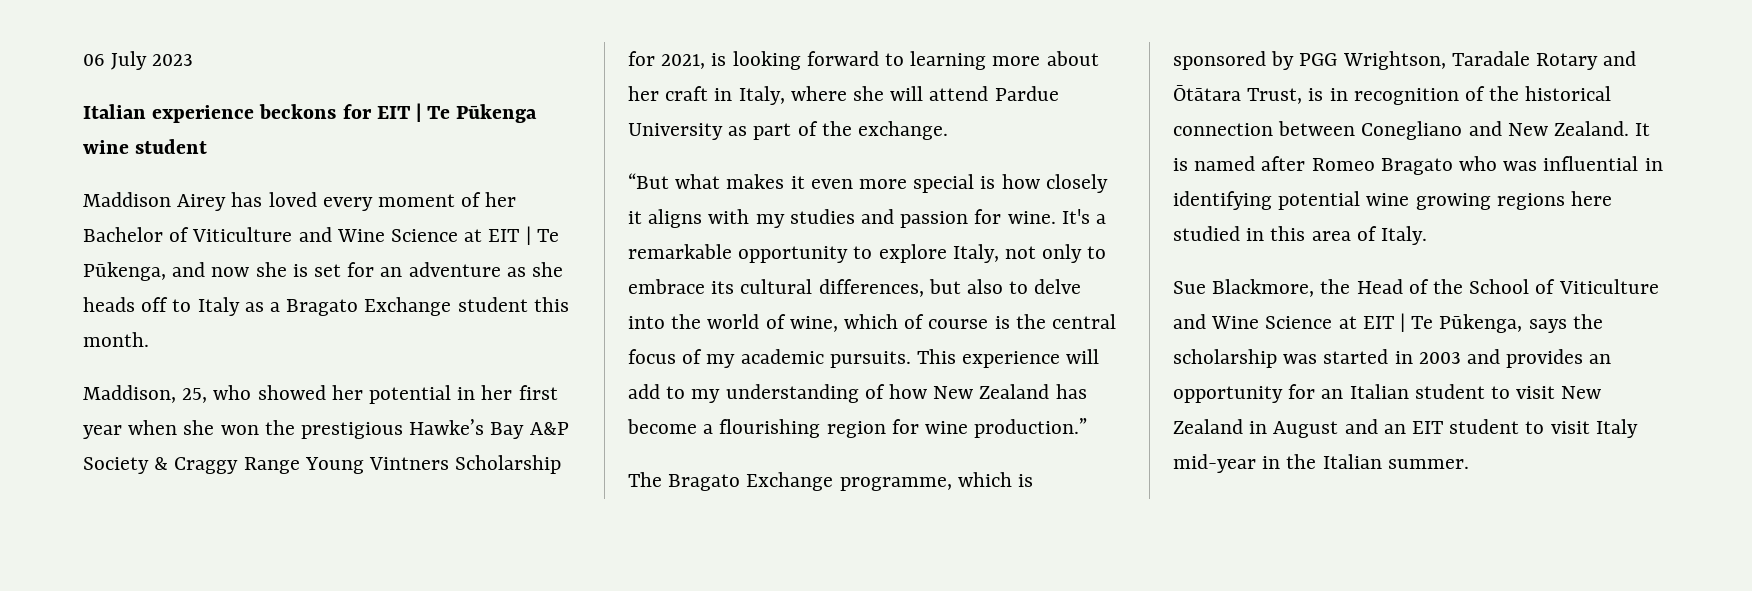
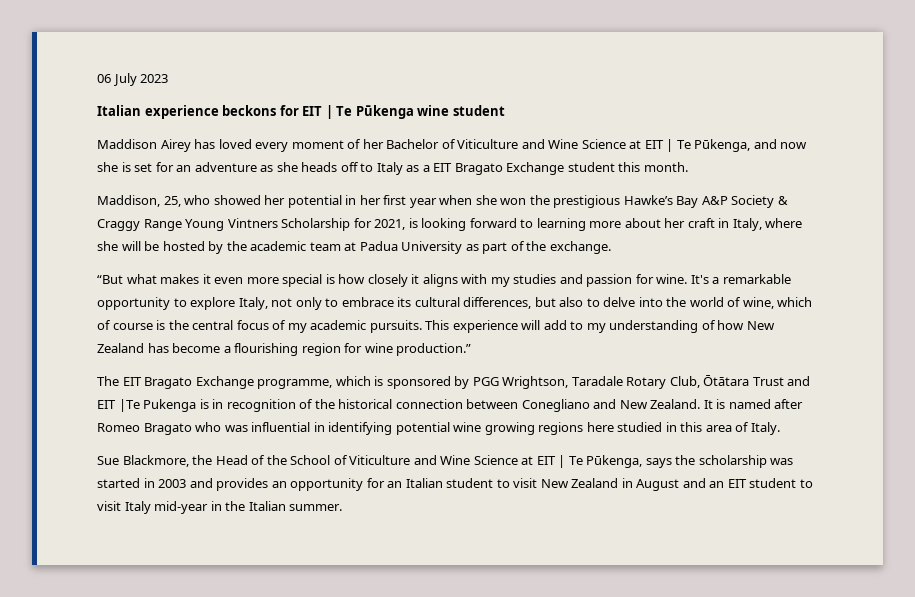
(281, 307) none -> [433,163,453,172] EIT
[929,86,1059,101] attend Pardue -> [144,241,398,254] be hosted by the academic team at Padua
(662, 479) none -> [122,377,142,386] EIT
[1603,51,1637,66] [1173,85,1303,104] and Ōtātara Trust, -> [669,375,811,388] [97,399,197,412] Club, Ōtātara Trust and EIT |Te Pukenga

